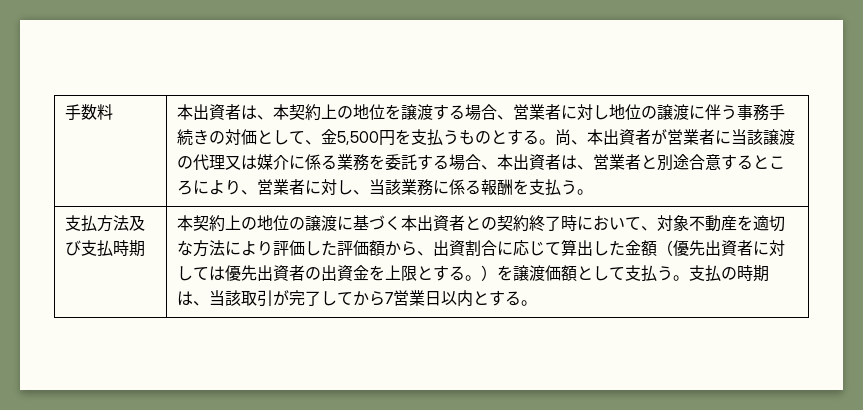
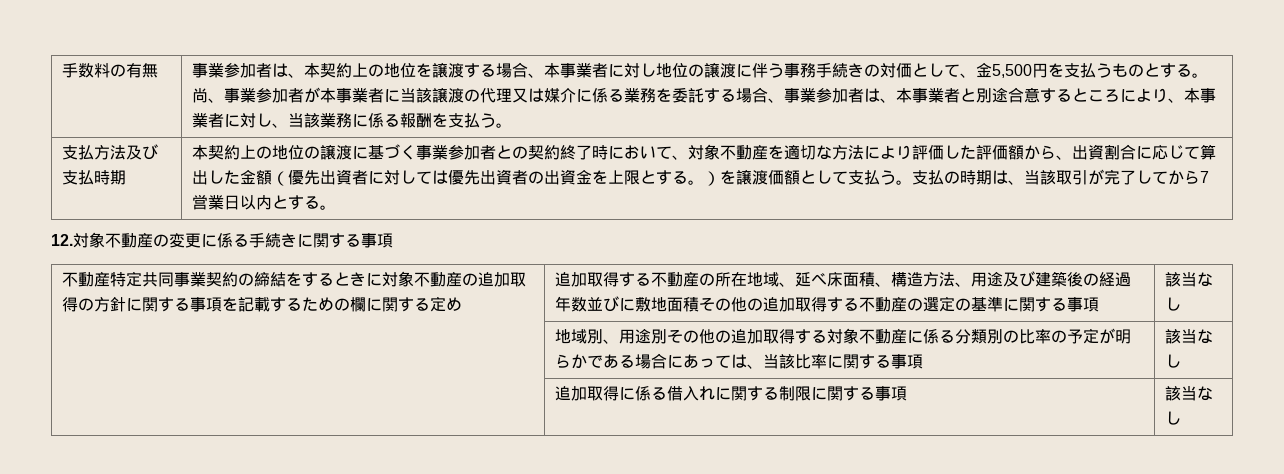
[177,104,226,120] | 本出資 -> [109,63,158,78] [191,63,256,78] の有無 | 事業参加
[513,104,530,120] 営 -> [543,63,576,78] 本事
[587,129,684,145] 本出資者が営 -> [223,87,352,103] 事業参加者が本事
[497,154,610,170] 本出資者は、営 -> [783,88,928,103] 事業参加者は、本事
[257,179,274,195] 営 -> [1183,88,1216,103] 本事
[401,215,450,231] 本出資 -> [415,145,480,160] 事業参加
(538, 303) none -> [51,232,393,248] [61,271,526,287] [61,296,462,312] [554,271,1131,287] [554,296,1099,312] [1164,272,1213,287] [1164,297,1181,311] [554,328,1131,344] [554,353,923,369] [1164,329,1213,344] [1164,354,1181,368] [554,386,907,401] [1164,386,1213,401] [1164,411,1181,425] // 12.対象不動産の変更に係る手続きに関する事項 // 不動産特定共同事業契約の締結をするときに対象不動産の追加取得の方針に関する事項を記載するための欄に関する定め | 追加取得する不動産の所在地域、延べ床面積、構造方法、用途及び建築後の経過年数並びに敷地面積その他の追加取得する不動産の選定の基準に関する事項 | 該当なし // | 地域別、用途別その他の追加取得する対象不動産に係る分類別の比率の予定が明らかである場合にあっては、当該比率に関する事項 | 該当なし // | 追加取得に係る借入れに関する制限に関する事項 | 該当なし

